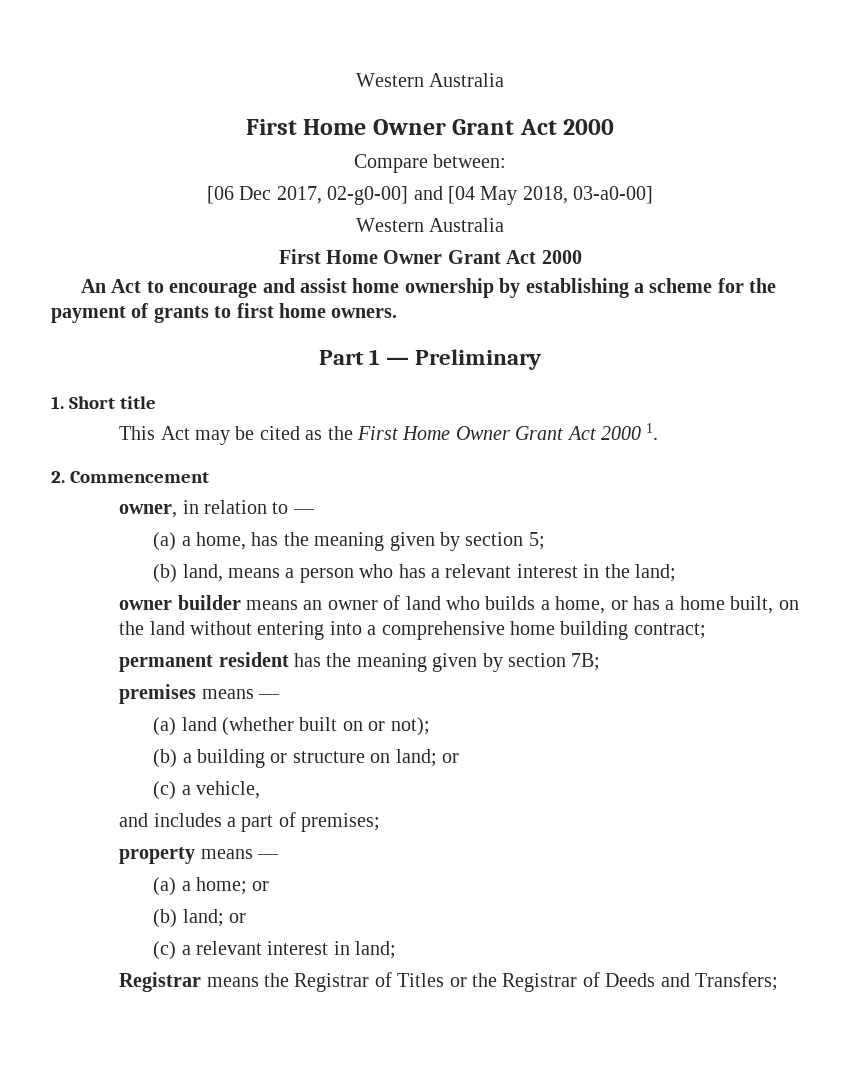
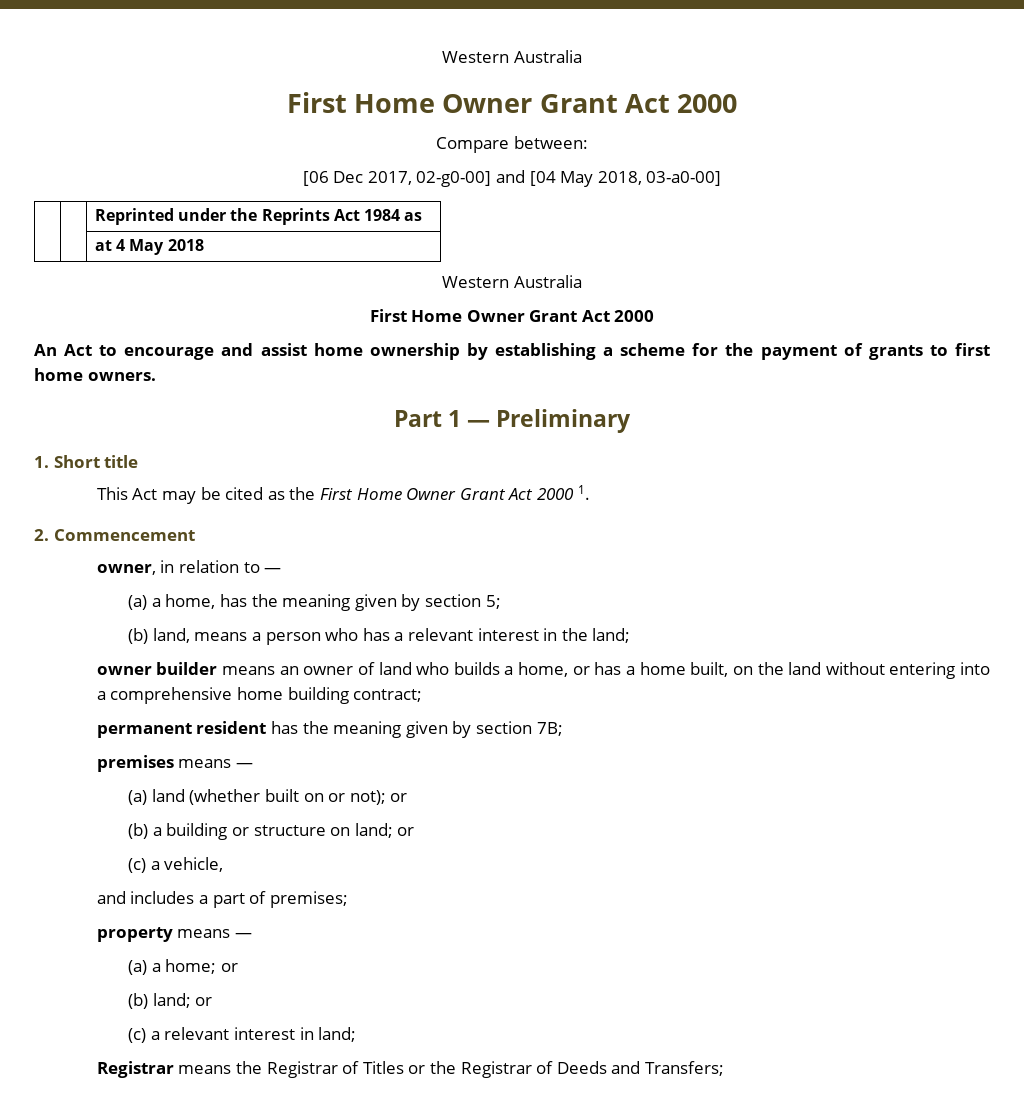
(654, 195) none -> [94,208,423,225] [94,239,204,255] // | | Reprinted under the Reprints Act 1984 as // | | at 4 May 2018
(430, 726) none -> [390,793,408,802] or

